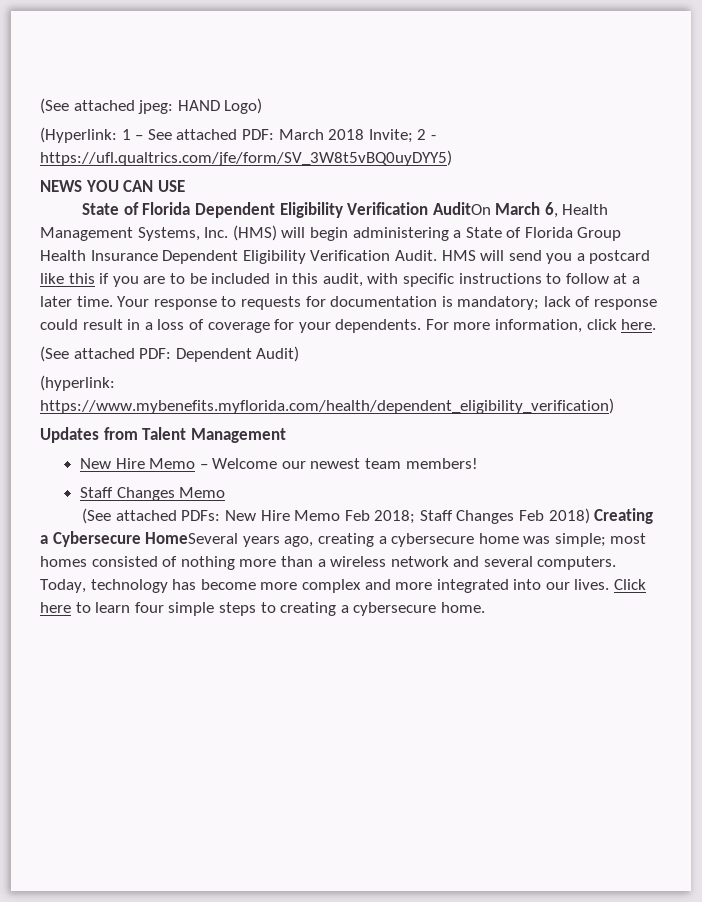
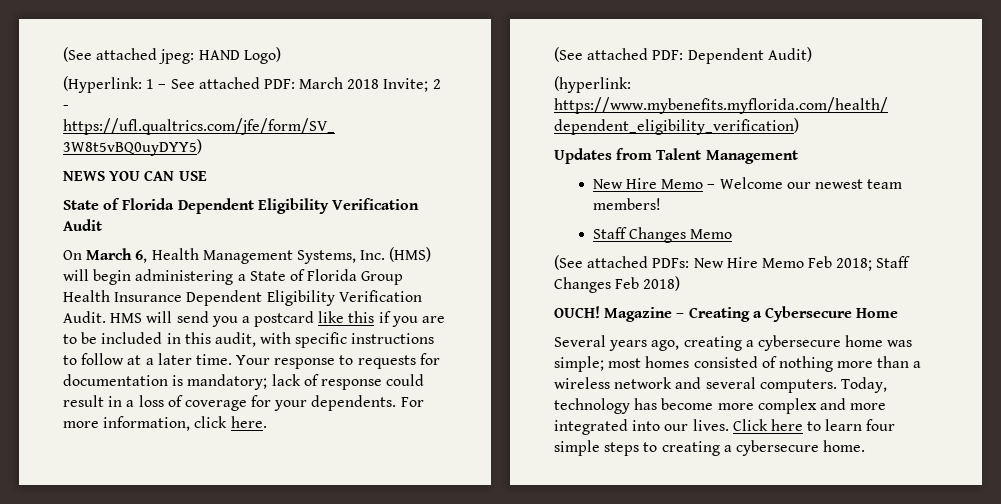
[432,202,491,215] AuditOn -> [63,219,102,231] [63,250,82,260] Audit // On
(590, 516) none -> [554,306,685,322] // OUCH! Magazine –
[145,532,239,544] HomeSeveral -> [856,308,899,318] [554,335,606,347] Home // Several

